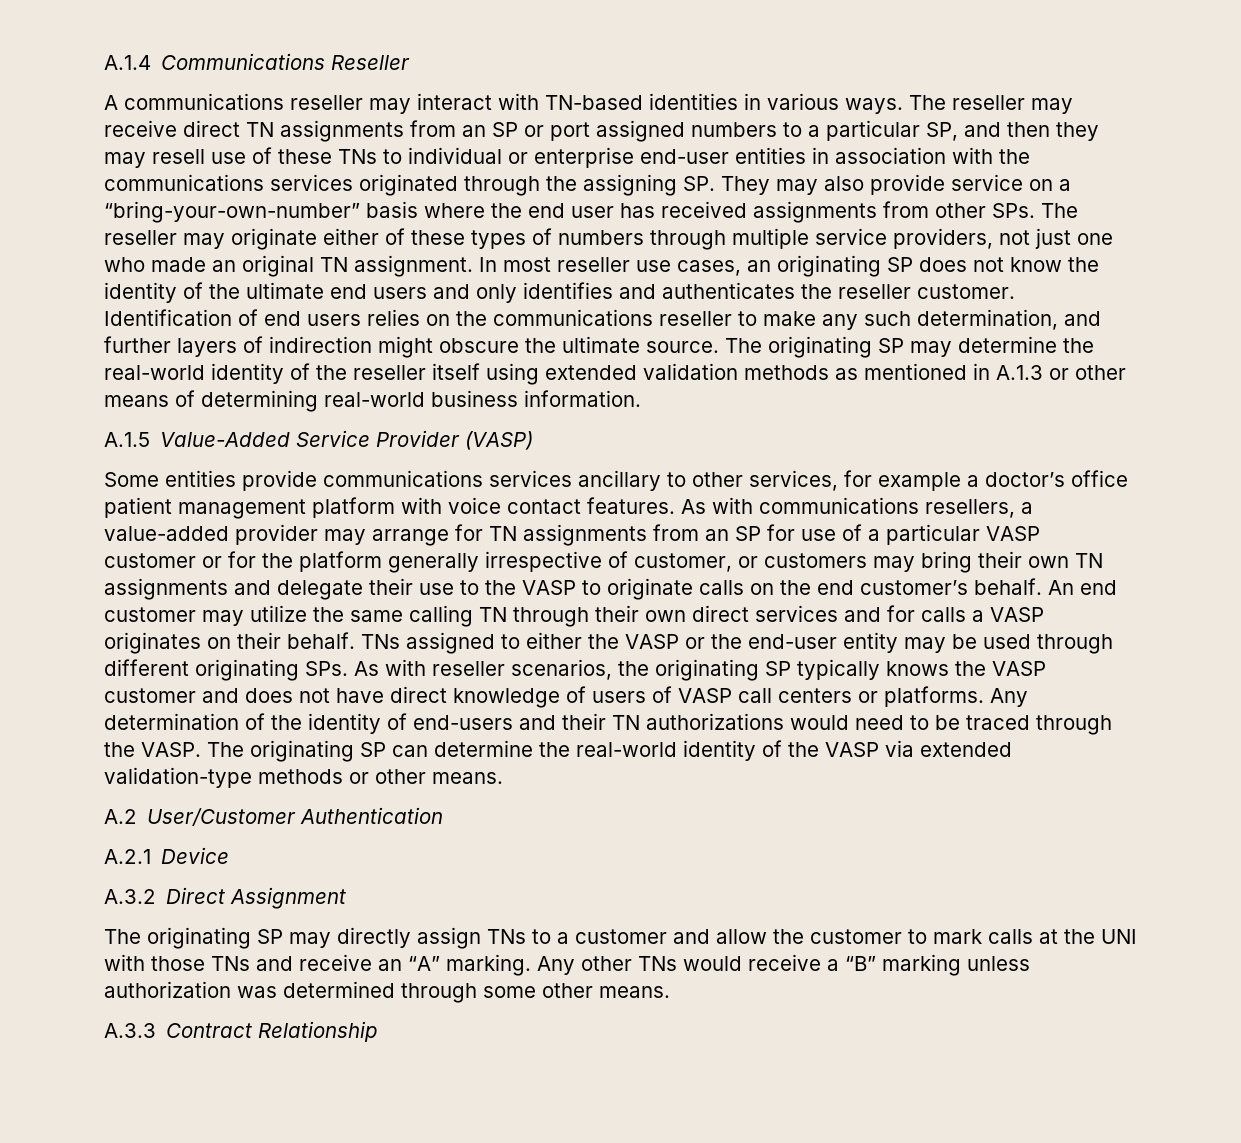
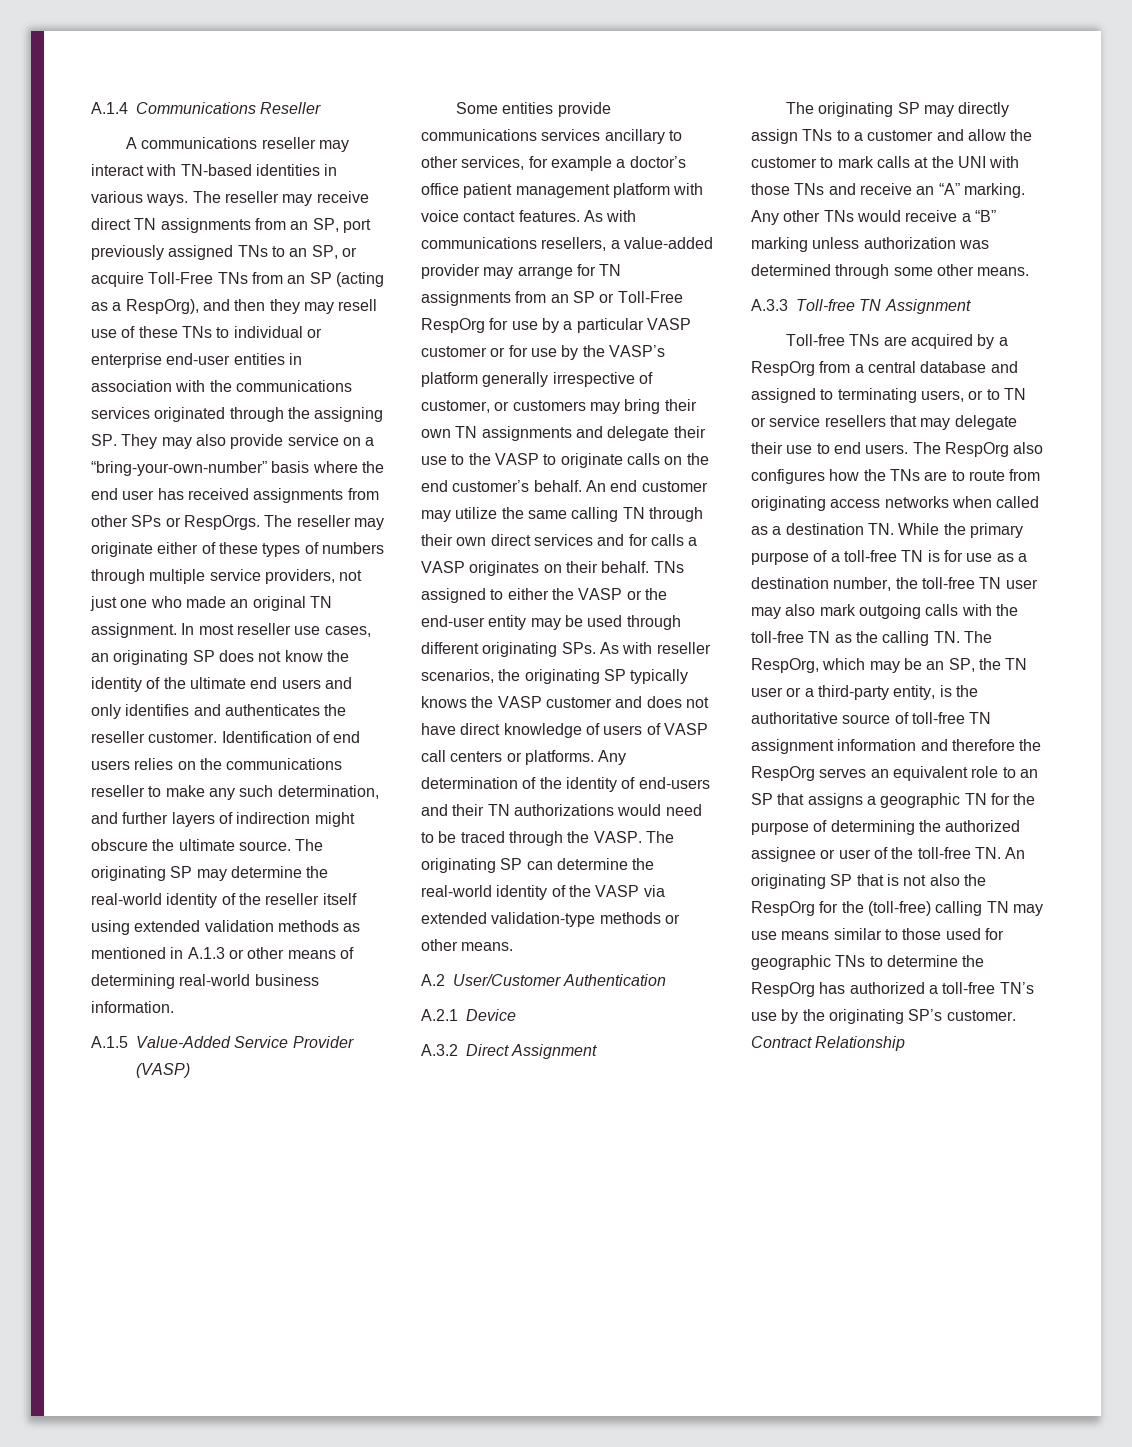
[492,120,958,142] SP or port assigned numbers to a particular SP, -> [312,218,371,233] [91,245,357,260] [91,272,384,287] [91,299,199,314] SP, port previously assigned TNs to an SP, or acquire Toll-Free TNs from an SP (acting as a RespOrg),
[992,203,1035,218] SPs. -> [131,515,260,530] SPs or RespOrgs.
[767,524,862,541] for use of -> [599,291,683,303] [421,318,559,333] or Toll-Free RespOrg for use by
[262,553,293,568] the -> [530,345,665,360] use by the VASP’s
(156, 1030) none -> [796,299,971,314] [786,334,1008,349] [751,361,1018,376] [751,388,1026,403] [751,415,1017,430] [751,442,1044,457] [751,469,1041,484] [751,496,1040,511] [751,523,1023,538] [751,550,1027,565] [751,577,1038,591] [751,604,1018,619] [751,631,992,646] [751,658,1028,673] [751,685,978,700] [751,712,992,724] [751,739,1042,754] [751,766,1038,781] [751,793,1036,808] [751,820,1021,835] [751,847,1026,862] [751,874,986,889] [751,901,1043,916] [751,928,1004,940] [751,955,985,970] [751,982,1034,997] [751,1009,1016,1024] Toll-free TN Assignment // Toll-free TNs are acquired by a RespOrg from a central database and assigned to terminating users, or to TN or service resellers that may delegate their use to end users. The RespOrg also configures how the TNs are to route from originating access networks when called as a destination TN. While the primary purpose of a toll-free TN is for use as a destination number, the toll-free TN user may also mark outgoing calls with the toll-free TN as the calling TN. The RespOrg, which may be an SP, the TN user or a third-party entity, is the authoritative source of toll-free TN assignment information and therefore the RespOrg serves an equivalent role to an SP that assigns a geographic TN for the purpose of determining the authorized assignee or user of the toll-free TN. An originating SP that is not also the RespOrg for the (toll-free) calling TN may use means similar to those used for geographic TNs to determine the RespOrg has authorized a toll-free TN’s use by the originating SP’s customer.

